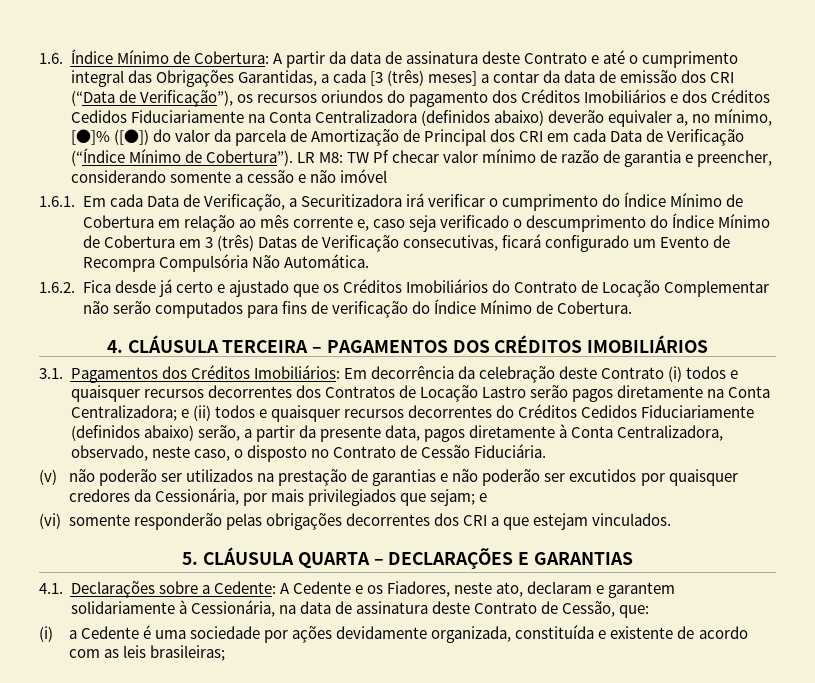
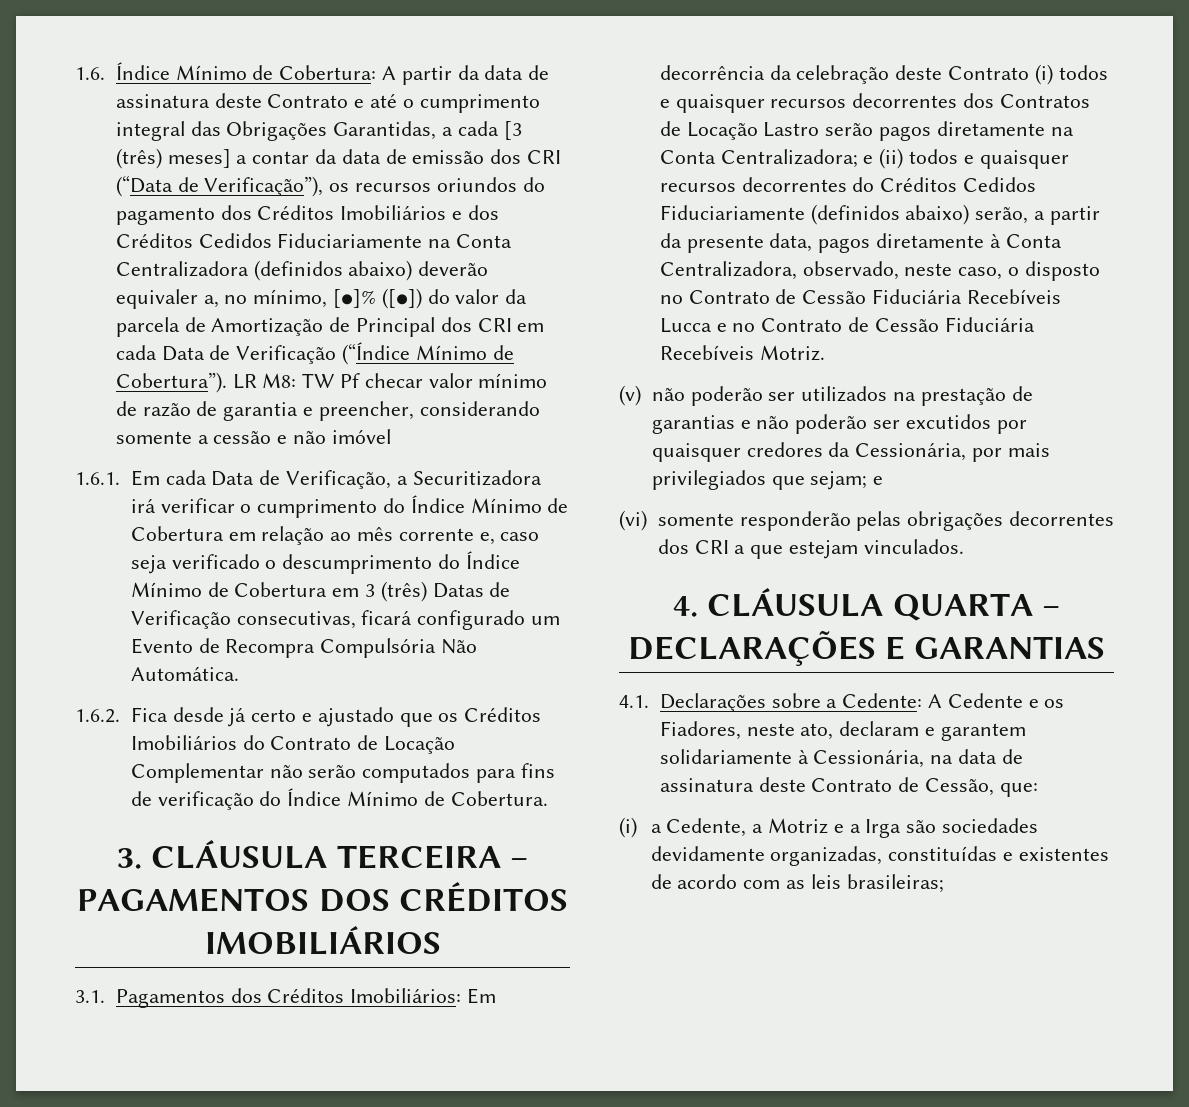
[106,340,123,353] 4. -> [117,848,143,869] 3.
[473,444,546,458] Fiduciária. -> [871,289,1061,304] [659,317,1035,333] [659,345,825,361] Fiduciária Recebíveis Lucca e no Contrato de Cessão Fiduciária Recebíveis Motriz.
[182,552,199,565] 5. -> [673,596,699,617] 4.
[80,625,674,643] Cedente é uma sociedade por ações devidamente organizada, constituída e existente -> [666,818,1039,838] [650,846,1109,866] Cedente, a Motriz e a Irga são sociedades devidamente organizadas, constituídas e existentes

